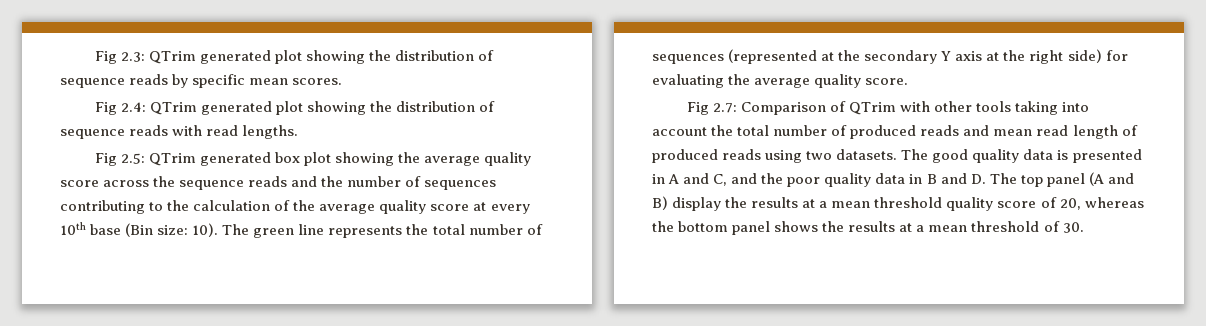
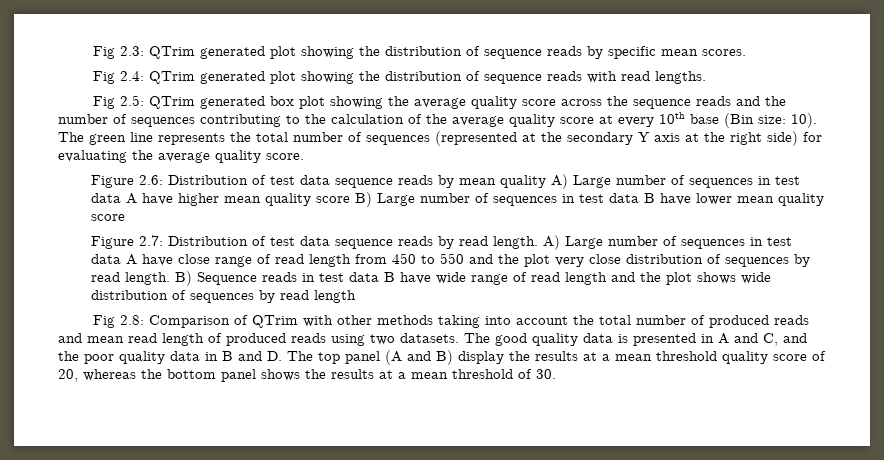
[686,102,737,115] // Fig 2.7: -> [90,174,800,189] [90,192,824,207] [90,214,125,221] [90,235,792,250] [90,253,810,267] [90,271,771,286] [90,290,356,303] [92,315,144,328] // Figure 2.6: Distribution of test data sequence reads by mean quality A) Large number of sequences in test data A have higher mean quality score B) Large number of sequences in test data B have lower mean quality score // Figure 2.7: Distribution of test data sequence reads by read length. A) Large number of sequences in test data A have close range of read length from 450 to 550 and the plot very close distribution of sequences by read length. B) Sequence reads in test data B have wide range of read length and the plot shows wide distribution of sequences by read length // Fig 2.8:
[975,101,1011,112] tools -> [376,315,433,325] methods

